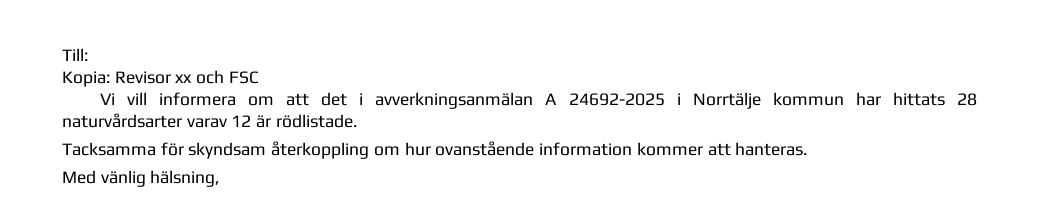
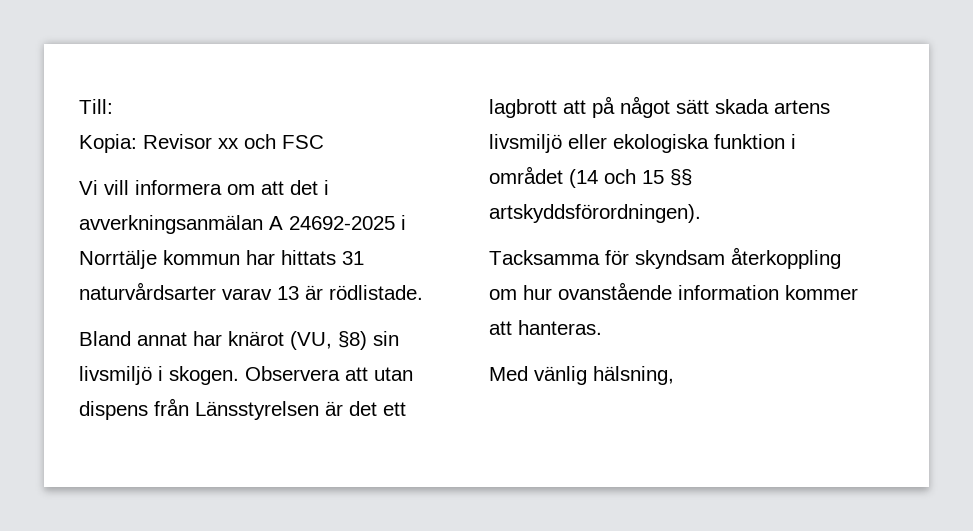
[956,93,977,106] 28 -> [342,251,364,265] 31
[231,115,252,127] 12 -> [277,286,299,300] 13
(357, 121) none -> [79,331,399,350] [79,366,413,385] [79,398,406,420] [489,96,830,118] [489,134,796,153] [489,166,692,188] [489,204,701,223] // Bland annat har knärot (VU, §8) sin livsmiljö i skogen. Observera att utan dispens från Länsstyrelsen är det ett lagbrott att på något sätt skada artens livsmiljö eller ekologiska funktion i området (14 och 15 §§ artskyddsförordningen).

